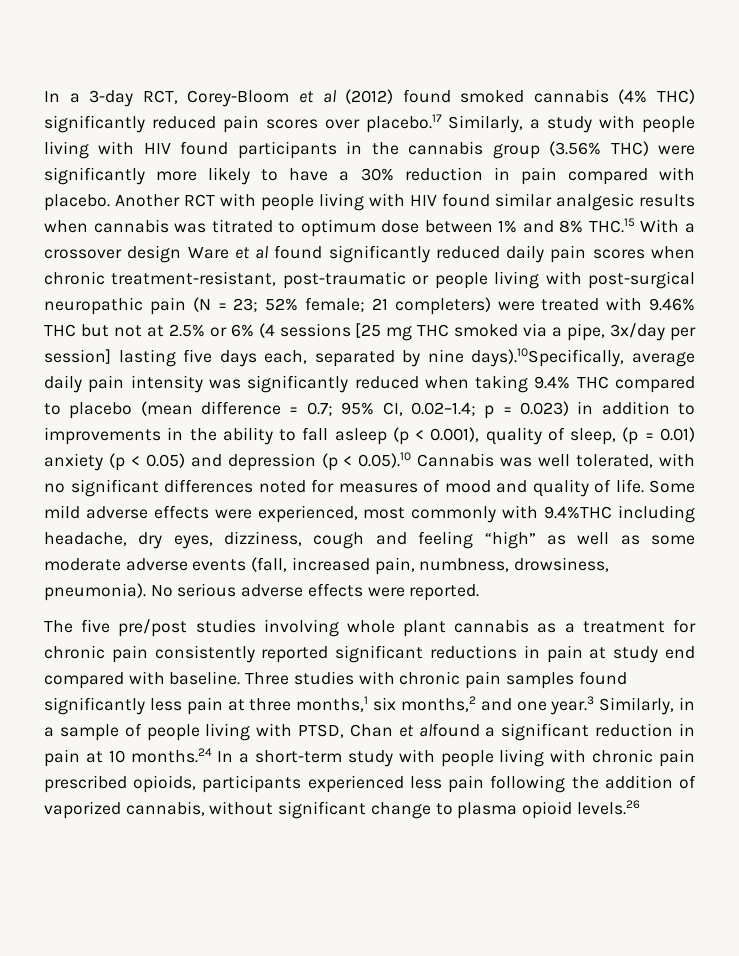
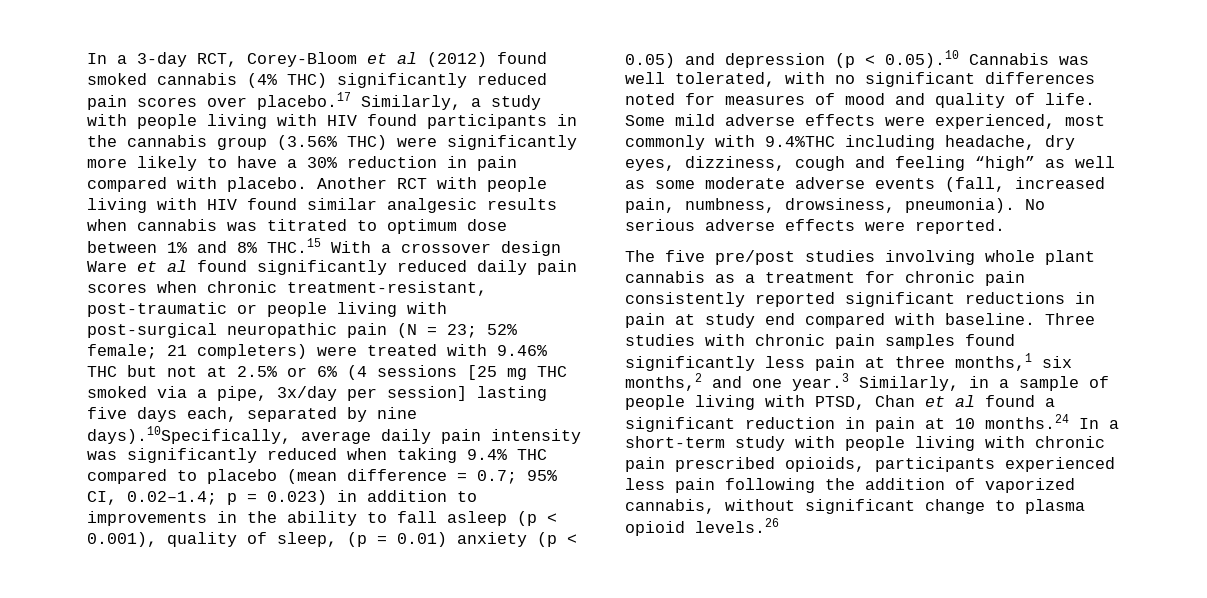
[418,723,480,737] alfound -> [955,395,1035,407] al found

